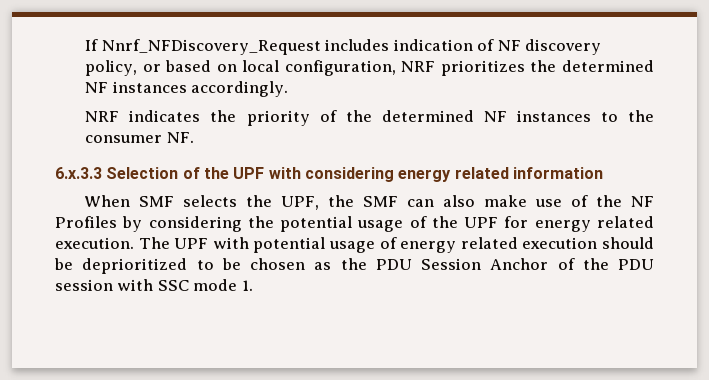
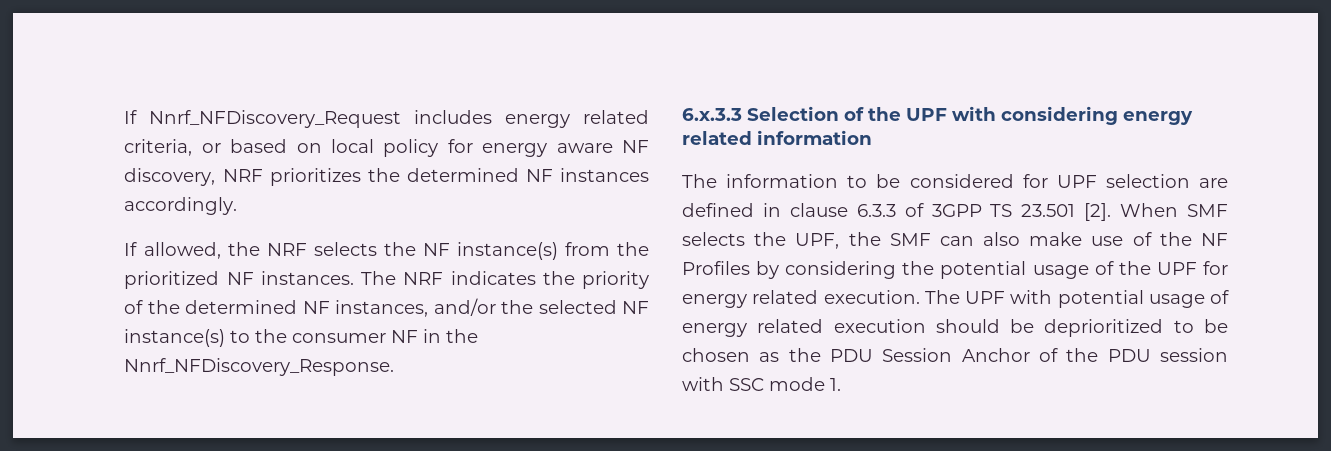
[393,39,602,55] [85,60,396,76] indication of NF discovery policy, or based on local configuration, -> [505,110,649,128] [124,139,649,157] [124,168,216,186] energy related criteria, or based on local policy for energy aware NF discovery,
(289, 89) none -> [124,242,649,260] [124,271,397,289] If allowed, the NRF selects the NF instance(s) from the prioritized NF instances. The
[516,110,654,122] [85,132,194,143] instances to the consumer NF. -> [335,298,649,317] [124,329,479,347] [124,358,395,376] instances, and/or the selected NF instance(s) to the consumer NF in the Nnrf_NFDiscovery_Response.
(603, 173) none -> [682,174,1228,188] [682,203,1112,221] The information to be considered for UPF selection are defined in clause 6.3.3 of 3GPP TS 23.501 [2].

